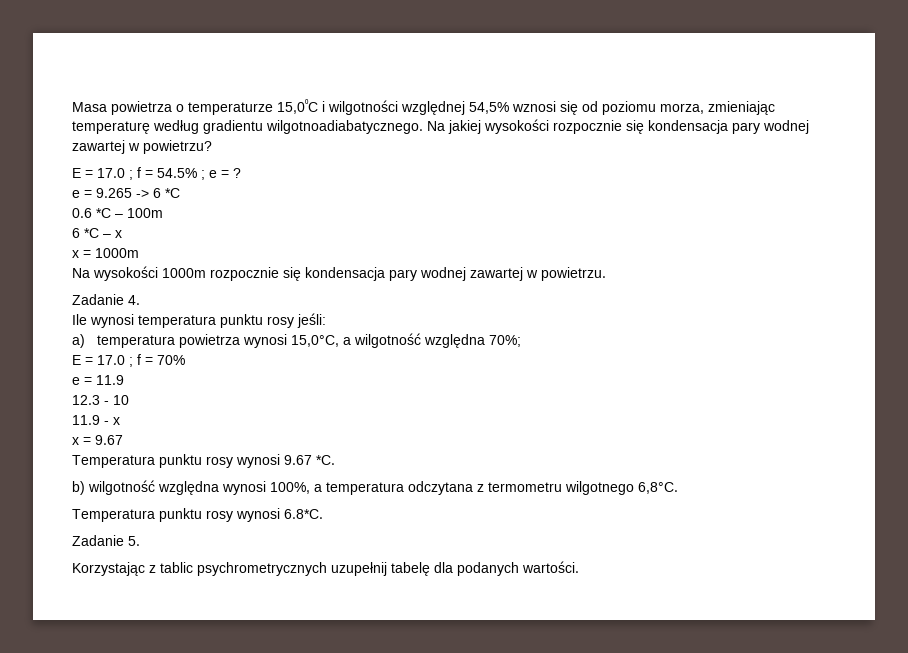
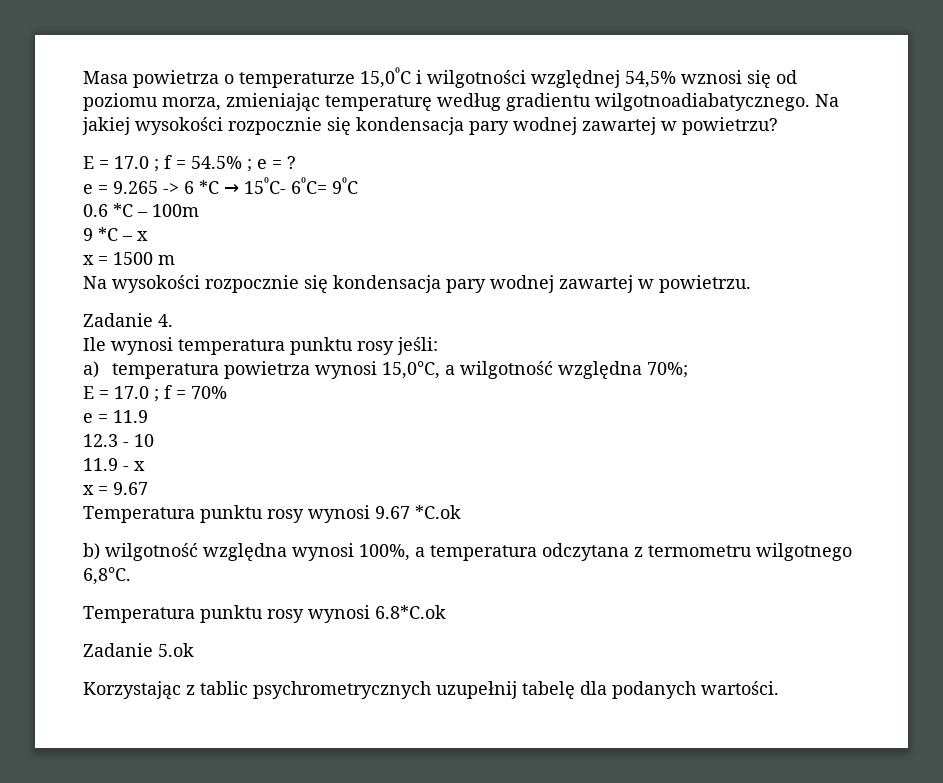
(180, 193) none -> [224,177,358,194] → 15⁰C- 6⁰C= 9⁰C
[72,228,80,238] 6 -> [83,228,93,241] 9
[95,248,139,258] 1000m -> [113,252,175,265] 1500 m
[162,268,206,278] 1000m -> (200, 284) none
[316,455,335,465] *C. -> [415,505,461,519] *C.ok
[284,509,323,519] [72,535,140,546] 6.8*C. // Zadanie 5. -> [375,605,446,619] [83,643,194,657] 6.8*C.ok // Zadanie 5.ok

